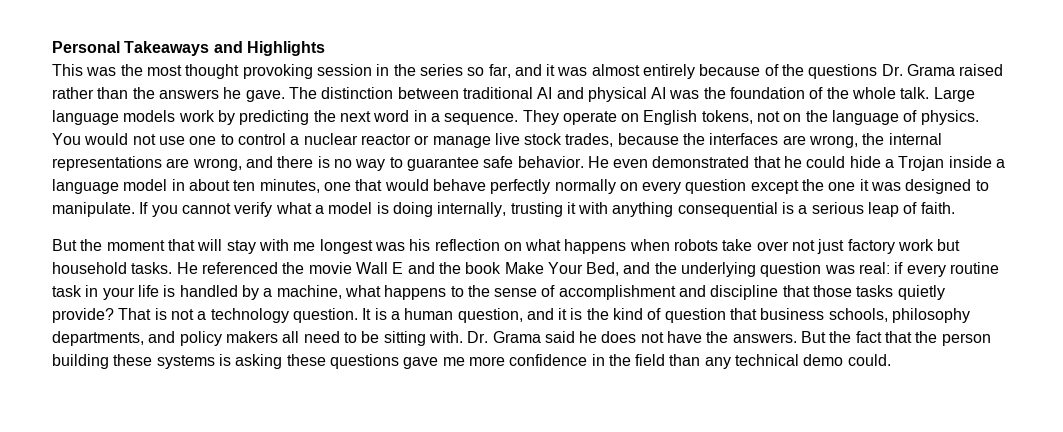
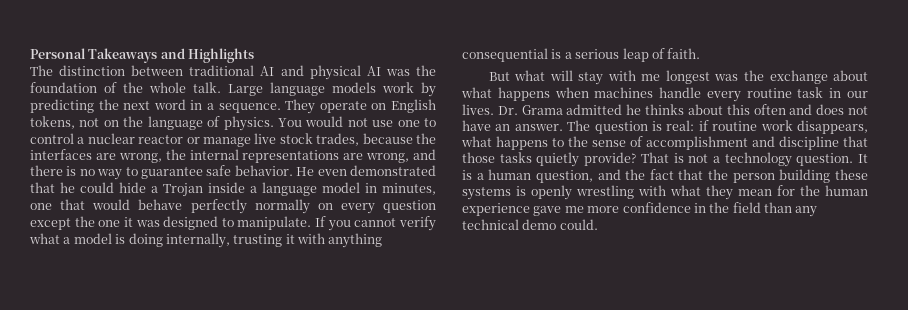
[52,64,1004,79] [52,87,285,102] This was the most thought provoking session in the series so far, and it was almost entirely because of the questions Dr. Grama raised rather than the answers he gave. -> (255, 55) none
[188,179,256,191] about ten -> (377, 188) none
[80,239,195,251] the moment that -> [514,70,546,81] what
[409,239,961,254] [52,262,1000,277] [52,285,342,300] his reflection on what happens when robots take over not just factory work but household tasks. He referenced the movie Wall E and the book Make Your Bed, and the underlying question was real: if every routine task in your life is handled by a machine, -> [743,70,868,84] [461,87,868,102] [462,104,868,115] [462,120,868,134] the exchange about what happens when machines handle every routine task in our lives. Dr. Grama admitted he thinks about this often and does not have an answer. The question is real: if routine work disappears,
[558,308,971,323] [52,331,827,346] it is the kind of question that business schools, philosophy departments, and policy makers all need to be sitting with. Dr. Grama said he does not have the answers. But -> (621, 174) none
[235,354,399,369] asking these questions -> [531,185,868,200] [462,203,530,216] openly wrestling with what they mean for the human experience

